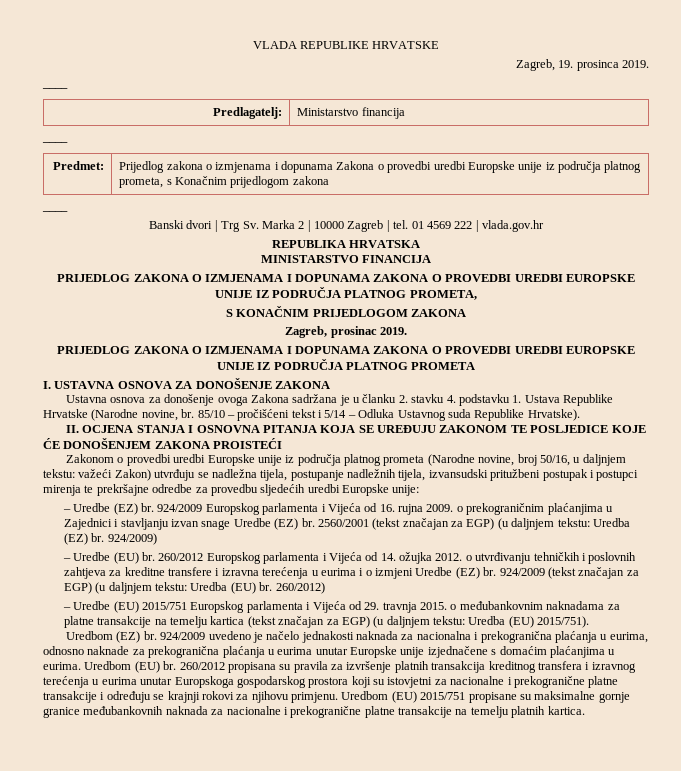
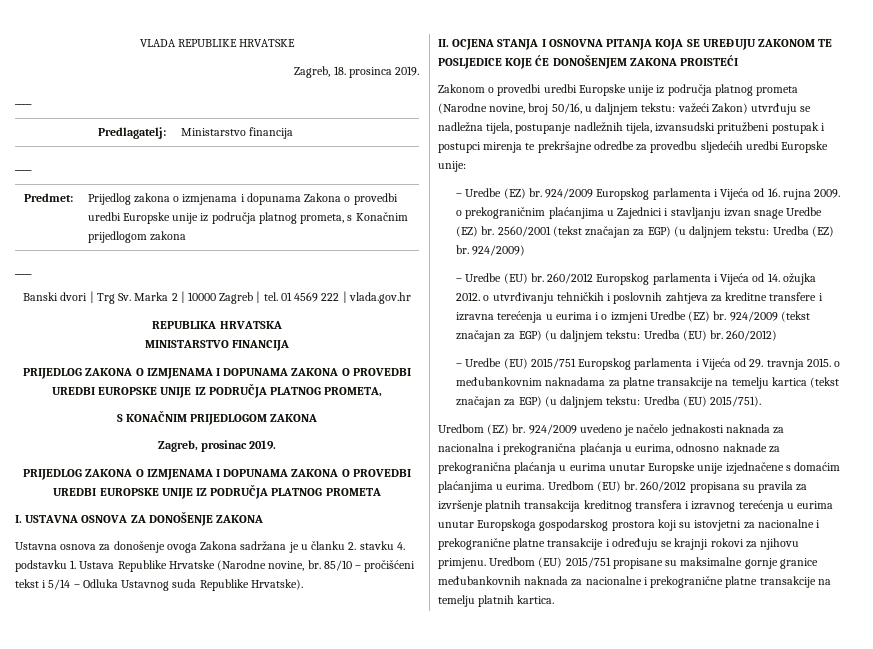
[558,60,574,68] 19. -> [333,66,346,75] 18.

